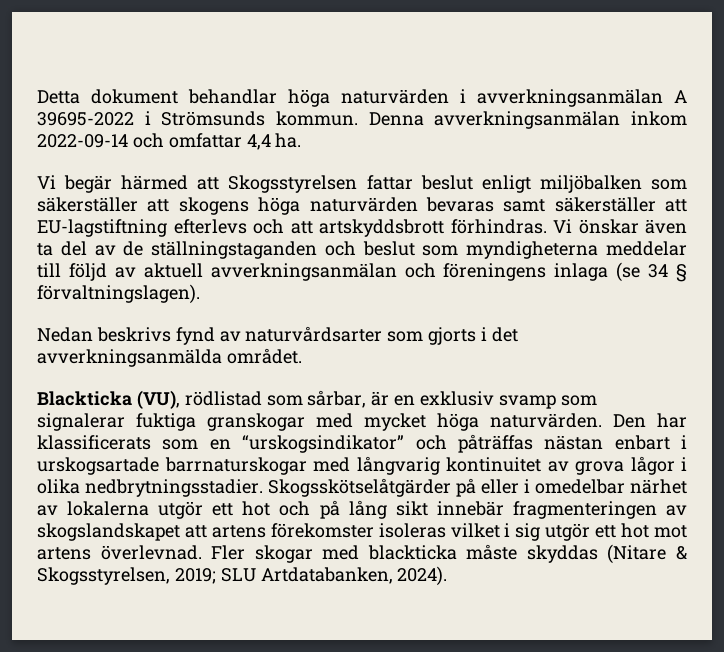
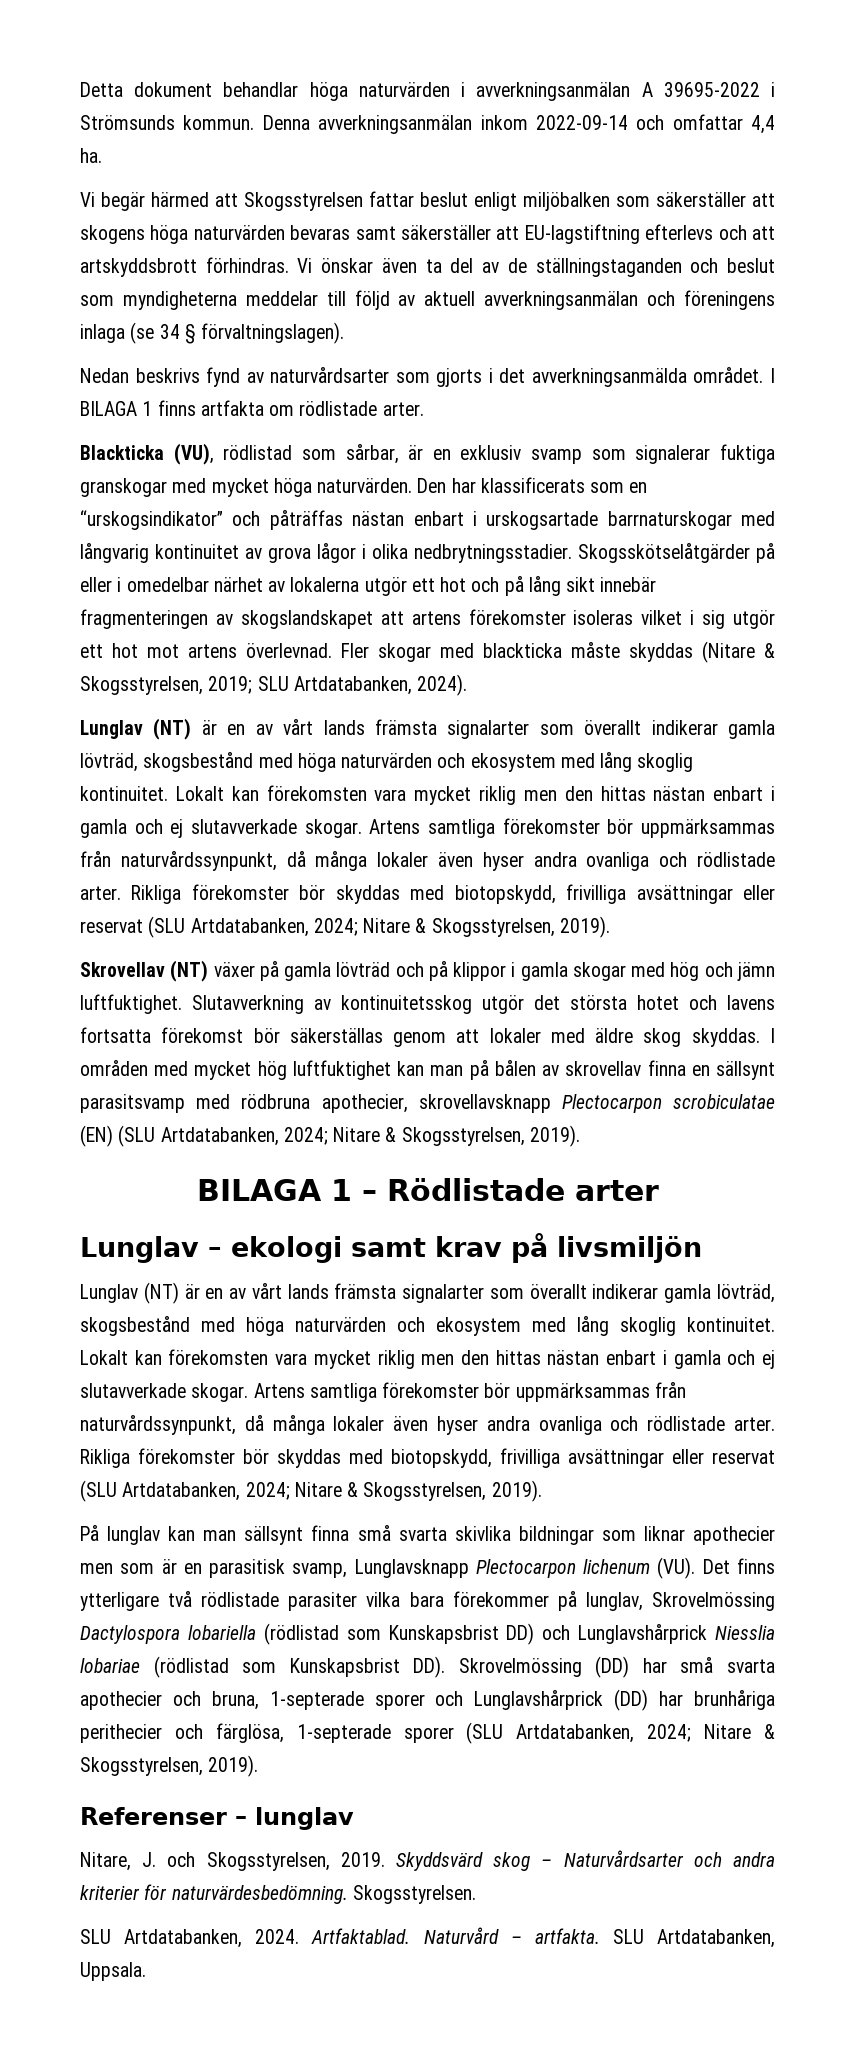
(302, 356) none -> [770,368,775,383] [80,400,424,416] I BILAGA 1 finns artfakta om rödlistade arter.
(448, 576) none -> [80,718,775,740] [80,752,694,772] [80,785,775,805] [80,818,775,838] [80,851,775,871] [80,884,776,904] [80,916,610,938] [80,960,775,982] [80,994,775,1014] [80,1027,775,1047] [80,1060,776,1080] [80,1094,775,1113] [80,1125,580,1147] [196,1178,659,1201] [80,1233,702,1263] [80,1282,775,1304] [80,1316,775,1336] [80,1349,775,1369] [80,1382,686,1402] [80,1415,775,1435] [80,1448,775,1468] [80,1480,542,1502] [80,1525,775,1545] [80,1557,775,1579] [80,1591,775,1611] [80,1623,775,1645] [80,1656,775,1678] [80,1689,776,1711] [80,1722,776,1744] [80,1755,259,1777] [80,1807,354,1830] [80,1850,775,1871] [80,1884,476,1904] [80,1927,775,1948] [80,1962,146,1981] // Lunglav (NT) är en av vårt lands främsta signalarter som överallt indikerar gamla lövträd, skogsbestånd med höga naturvärden och ekosystem med lång skoglig kontinuitet. Lokalt kan förekomsten vara mycket riklig men den hittas nästan enbart i gamla och ej slutavverkade skogar. Artens samtliga förekomster bör uppmärksammas från naturvårdssynpunkt, då många lokaler även hyser andra ovanliga och rödlistade arter. Rikliga förekomster bör skyddas med biotopskydd, frivilliga avsättningar eller reservat (SLU Artdatabanken, 2024; Nitare & Skogsstyrelsen, 2019). // Skrovellav (NT) växer på gamla lövträd och på klippor i gamla skogar med hög och jämn luftfuktighet. Slutavverkning av kontinuitetsskog utgör det största hotet och lavens fortsatta förekomst bör säkerställas genom att lokaler med äldre skog skyddas. I områden med mycket hög luftfuktighet kan man på bålen av skrovellav finna en sällsynt parasitsvamp med rödbruna apothecier, skrovellavsknapp Plectocarpon scrobiculatae (EN) (SLU Artdatabanken, 2024; Nitare & Skogsstyrelsen, 2019). // BILAGA 1 – Rödlistade arter // Lunglav – ekologi samt krav på livsmiljön // Lunglav (NT) är en av vårt lands främsta signalarter som överallt indikerar gamla lövträd, skogsbestånd med höga naturvärden och ekosystem med lång skoglig kontinuitet. Lokalt kan förekomsten vara mycket riklig men den hittas nästan enbart i gamla och ej slutavverkade skogar. Artens samtliga förekomster bör uppmärksammas från naturvårdssynpunkt, då många lokaler även hyser andra ovanliga och rödlistade arter. Rikliga förekomster bör skyddas med biotopskydd, frivilliga avsättningar eller reservat (SLU Artdatabanken, 2024; Nitare & Skogsstyrelsen, 2019). // På lunglav kan man sällsynt finna små svarta skivlika bildningar som liknar apothecier men som är en parasitisk svamp, Lunglavsknapp Plectocarpon lichenum (VU). Det finns ytterligare två rödlistade parasiter vilka bara förekommer på lunglav, Skrovelmössing Dactylospora lobariella (rödlistad som Kunskapsbrist DD) och Lunglavshårprick Niesslia lobariae (rödlistad som Kunskapsbrist DD). Skrovelmössing (DD) har små svarta apothecier och bruna, 1-septerade sporer och Lunglavshårprick (DD) har brunhåriga perithecier och färglösa, 1-septerade sporer (SLU Artdatabanken, 2024; Nitare & Skogsstyrelsen, 2019). // Referenser – lunglav // Nitare, J. och Skogsstyrelsen, 2019. Skyddsvärd skog – Naturvårdsarter och andra kriterier för naturvärdesbedömning. Skogsstyrelsen. // SLU Artdatabanken, 2024. Artfaktablad. Naturvård – artfakta. SLU Artdatabanken, Uppsala.

